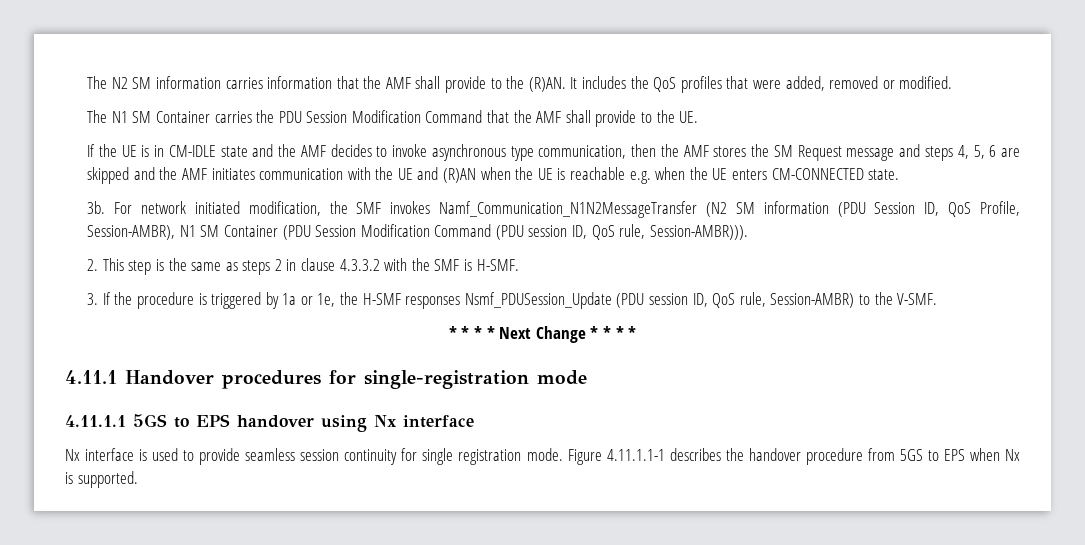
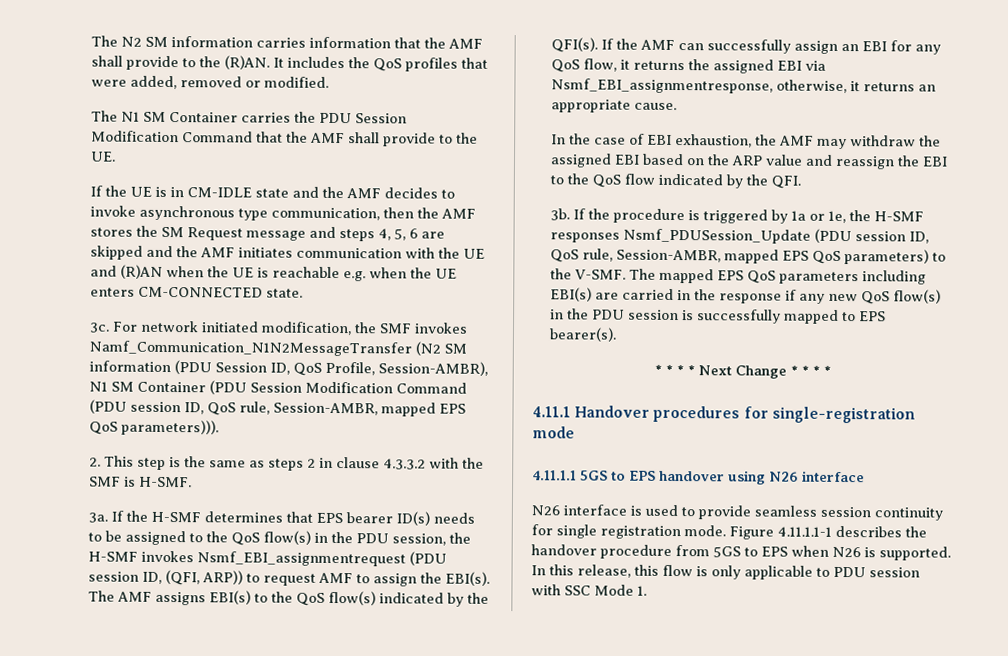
[87,201,106,214] 3b. -> [89,322,111,333] 3c.
[649,225,748,240] Session-AMBR))). -> [273,402,467,417] [89,419,220,436] Session-AMBR, mapped EPS QoS parameters))).
[87,293,99,305] 3. -> [88,510,476,526] [88,530,472,546] [88,550,448,567] [88,569,491,587] [88,590,490,607] [551,37,942,55] [551,58,827,74] [551,78,937,94] [551,99,678,113] [551,133,942,150] [550,153,949,170] [550,173,802,189] [550,208,571,221] 3a. If the H-SMF determines that EPS bearer ID(s) needs to be assigned to the QoS flow(s) in the PDU session, the H-SMF invokes Nsmf_EBI_assignmentrequest (PDU session ID, (QFI, ARP)) to request AMF to assign the EBI(s). The AMF assigns EBI(s) to the QoS flow(s) indicated by the QFI(s). If the AMF can successfully assign an EBI for any QoS flow, it returns the assigned EBI via Nsmf_EBI_assignmentresponse, otherwise, it returns an appropriate cause. // In the case of EBI exhaustion, the AMF may withdraw the assigned EBI based on the ARP value and reassign the EBI to the QoS flow indicated by the QFI. // 3b.
[770,292,938,308] Session-AMBR) to the V-SMF. -> [616,249,947,265] [550,268,927,285] [550,287,942,305] [550,308,887,324] [549,327,618,342] Session-AMBR, mapped EPS QoS parameters) to the V-SMF. The mapped EPS QoS parameters including EBI(s) are carried in the response if any new QoS flow(s) in the PDU session is successfully mapped to EPS bearer(s).
[374,415,397,427] Nx -> [769,471,799,482] N26
[65,449,80,461] Nx -> [531,505,560,516] N26
[1004,449,1020,461] Nx -> [832,546,861,558] N26
(138, 479) none -> [531,564,920,580] [531,584,647,596] In this release, this flow is only applicable to PDU session with SSC Mode 1.

